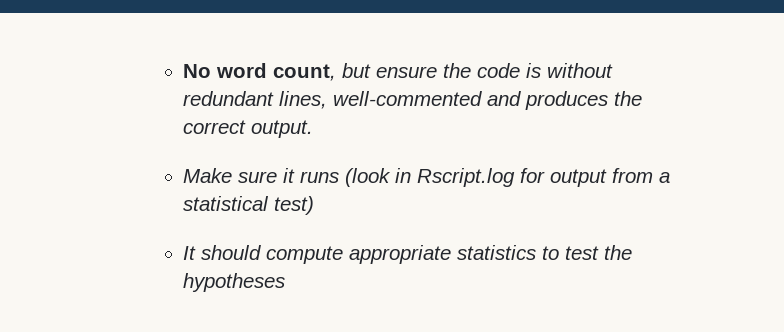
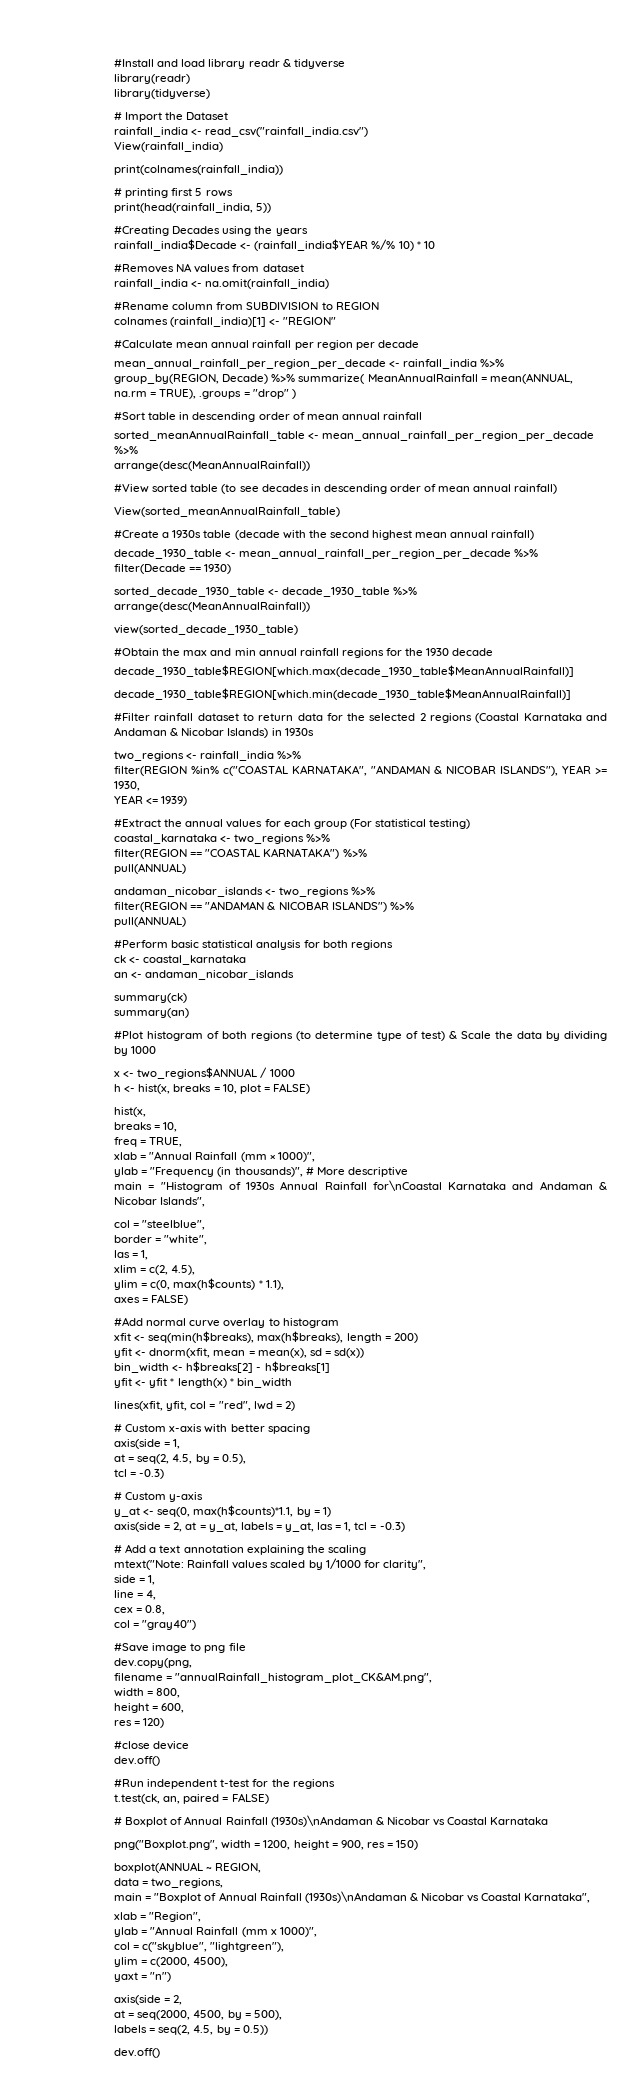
[183,63,614,81] [183,91,643,110] [183,120,314,138] [183,168,671,187] [183,196,315,215] [183,245,633,264] [183,273,286,292] No word count, but ensure the code is without redundant lines, well-commented and produces the correct output. // Make sure it runs (look in Rscript.log for output from a statistical test) // It should compute appropriate statistics to test the hypotheses -> [114,59,345,69] [114,74,191,84] [114,89,211,99] [114,112,229,122] [114,127,369,137] [114,142,224,152] [114,165,284,175] [114,188,233,198] [114,203,272,213] [114,226,308,236] [114,239,435,251] [114,263,304,273] [114,279,330,289] [114,302,379,310] [114,317,337,327] [114,340,419,350] [114,359,505,369] [114,373,573,384] [114,389,296,399] [114,412,422,422] [114,430,595,441] [114,446,139,454] [114,460,311,471] [114,484,558,494] [114,506,341,517] [114,530,535,540] [114,549,539,559] [114,564,232,574] [114,587,418,597] [114,601,311,612] [114,625,299,635] [114,648,494,658] [114,665,575,677] [114,688,572,700] [114,713,607,723] [114,727,314,738] [114,751,302,761] [114,765,608,776] [114,781,141,791] [114,795,188,806] [114,819,471,829] [114,834,331,844] [114,848,367,859] [114,863,187,874] [114,887,376,897] [114,901,414,912] [114,916,187,927] [114,940,393,950] [114,955,247,965] [114,970,295,980] [114,993,188,1003] [114,1008,190,1018] [114,1031,608,1041] [114,1046,157,1056] [114,1067,295,1079] [114,1083,310,1094] [114,1107,147,1117] [114,1122,178,1132] [114,1137,183,1147] [114,1151,315,1162] [114,1167,408,1177] [114,1180,607,1192] [114,1197,206,1207] [114,1220,206,1230] [114,1235,208,1245] [114,1250,149,1260] [114,1265,196,1275] [114,1278,284,1290] [114,1294,189,1305] [114,1317,339,1328] [114,1331,418,1343] [114,1348,364,1358] [114,1361,330,1373] [114,1378,292,1388] [114,1401,295,1411] [114,1424,310,1434] [114,1439,181,1449] [114,1454,246,1464] [114,1469,165,1479] [114,1492,204,1502] [114,1505,331,1517] [114,1522,405,1532] [114,1544,366,1555] [114,1558,426,1570] [114,1575,156,1585] [114,1590,157,1600] [114,1605,166,1615] [114,1620,197,1630] [114,1643,246,1653] [114,1658,193,1668] [114,1672,433,1683] [114,1688,181,1698] [114,1703,185,1713] [114,1718,165,1728] [114,1741,190,1750] [114,1756,161,1766] [114,1779,335,1789] [114,1793,269,1804] [114,1815,549,1827] [114,1840,419,1850] [114,1862,262,1873] [114,1878,224,1888] [114,1891,591,1903] [114,1912,202,1922] [114,1926,317,1937] [114,1942,285,1952] [114,1957,229,1967] [114,1972,172,1982] [114,1995,183,2005] [114,2010,282,2020] [114,2025,268,2035] [114,2048,161,2058] #Install and load library readr & tidyverse // library(readr) // library(tidyverse) // # Import the Dataset // rainfall_india <- read_csv("rainfall_india.csv") // View(rainfall_india) // print(colnames(rainfall_india)) // # printing first 5 rows // print(head(rainfall_india, 5)) // #Creating Decades using the years // rainfall_india$Decade <- (rainfall_india$YEAR %/% 10) * 10 // #Removes NA values from dataset // rainfall_india <- na.omit(rainfall_india) // #Rename column from SUBDIVISION to REGION // colnames (rainfall_india)[1] <- "REGION" // #Calculate mean annual rainfall per region per decade // mean_annual_rainfall_per_region_per_decade <- rainfall_india %>% group_by(REGION, Decade) %>% summarize( MeanAnnualRainfall = mean(ANNUAL, na.rm = TRUE), .groups = "drop" ) // #Sort table in descending order of mean annual rainfall // sorted_meanAnnualRainfall_table <- mean_annual_rainfall_per_region_per_decade %>% // arrange(desc(MeanAnnualRainfall)) // #View sorted table (to see decades in descending order of mean annual rainfall) // View(sorted_meanAnnualRainfall_table) // #Create a 1930s table (decade with the second highest mean annual rainfall) // decade_1930_table <- mean_annual_rainfall_per_region_per_decade %>% filter(Decade == 1930) // sorted_decade_1930_table <- decade_1930_table %>% arrange(desc(MeanAnnualRainfall)) // view(sorted_decade_1930_table) // #Obtain the max and min annual rainfall regions for the 1930 decade // decade_1930_table$REGION[which.max(decade_1930_table$MeanAnnualRainfall)] // decade_1930_table$REGION[which.min(decade_1930_table$MeanAnnualRainfall)] // #Filter rainfall dataset to return data for the selected 2 regions (Coastal Karnataka and Andaman & Nicobar Islands) in 1930s // two_regions <- rainfall_india %>% // filter(REGION %in% c("COASTAL KARNATAKA", "ANDAMAN & NICOBAR ISLANDS"), YEAR >= 1930, // YEAR <= 1939) // #Extract the annual values for each group (For statistical testing) // coastal_karnataka <- two_regions %>% // filter(REGION == "COASTAL KARNATAKA") %>% // pull(ANNUAL) // andaman_nicobar_islands <- two_regions %>% // filter(REGION == "ANDAMAN & NICOBAR ISLANDS") %>% // pull(ANNUAL) // #Perform basic statistical analysis for both regions // ck <- coastal_karnataka // an <- andaman_nicobar_islands // summary(ck) // summary(an) // #Plot histogram of both regions (to determine type of test) & Scale the data by dividing by 1000 // x <- two_regions$ANNUAL / 1000 // h <- hist(x, breaks = 10, plot = FALSE) // hist(x, // breaks = 10, // freq = TRUE, // xlab = "Annual Rainfall (mm × 1000)", // ylab = "Frequency (in thousands)", # More descriptive // main = "Histogram of 1930s Annual Rainfall for\nCoastal Karnataka and Andaman & Nicobar Islands", // col = "steelblue", // border = "white", // las = 1, // xlim = c(2, 4.5), // ylim = c(0, max(h$counts) * 1.1), // axes = FALSE) // #Add normal curve overlay to histogram // xfit <- seq(min(h$breaks), max(h$breaks), length = 200) // yfit <- dnorm(xfit, mean = mean(x), sd = sd(x)) // bin_width <- h$breaks[2] - h$breaks[1] // yfit <- yfit * length(x) * bin_width // lines(xfit, yfit, col = "red", lwd = 2) // # Custom x-axis with better spacing // axis(side = 1, // at = seq(2, 4.5, by = 0.5), // tcl = -0.3) // # Custom y-axis // y_at <- seq(0, max(h$counts)*1.1, by = 1) // axis(side = 2, at = y_at, labels = y_at, las = 1, tcl = -0.3) // # Add a text annotation explaining the scaling // mtext("Note: Rainfall values scaled by 1/1000 for clarity", // side = 1, // line = 4, // cex = 0.8, // col = "gray40") // #Save image to png file // dev.copy(png, // filename = "annualRainfall_histogram_plot_CK&AM.png", // width = 800, // height = 600, // res = 120) // #close device // dev.off() // #Run independent t-test for the regions // t.test(ck, an, paired = FALSE) // # Boxplot of Annual Rainfall (1930s)\nAndaman & Nicobar vs Coastal Karnataka // png("Boxplot.png", width = 1200, height = 900, res = 150) // boxplot(ANNUAL ~ REGION, // data = two_regions, // main = "Boxplot of Annual Rainfall (1930s)\nAndaman & Nicobar vs Coastal Karnataka", // xlab = "Region", // ylab = "Annual Rainfall (mm x 1000)", // col = c("skyblue", "lightgreen"), // ylim = c(2000, 4500), // yaxt = "n") // axis(side = 2, // at = seq(2000, 4500, by = 500), // labels = seq(2, 4.5, by = 0.5)) // dev.off()

